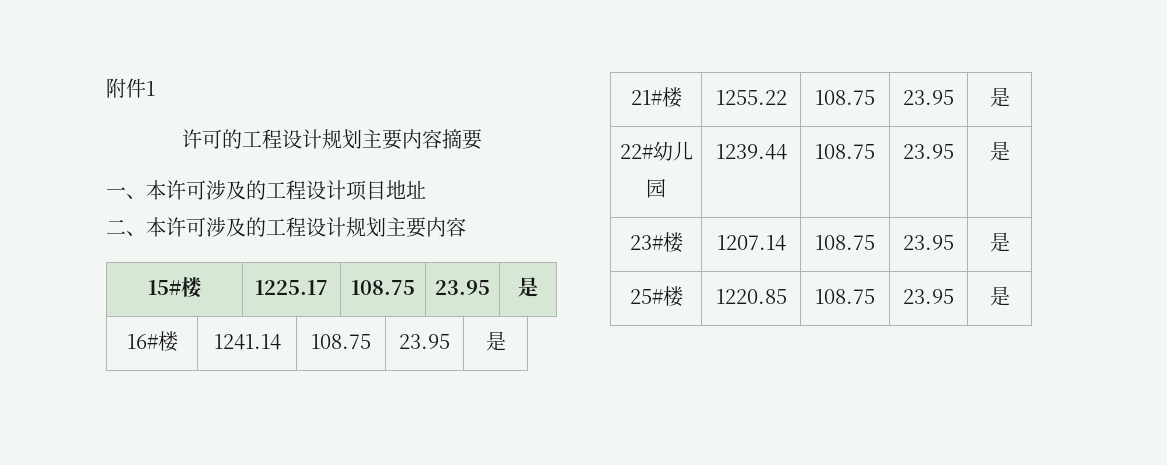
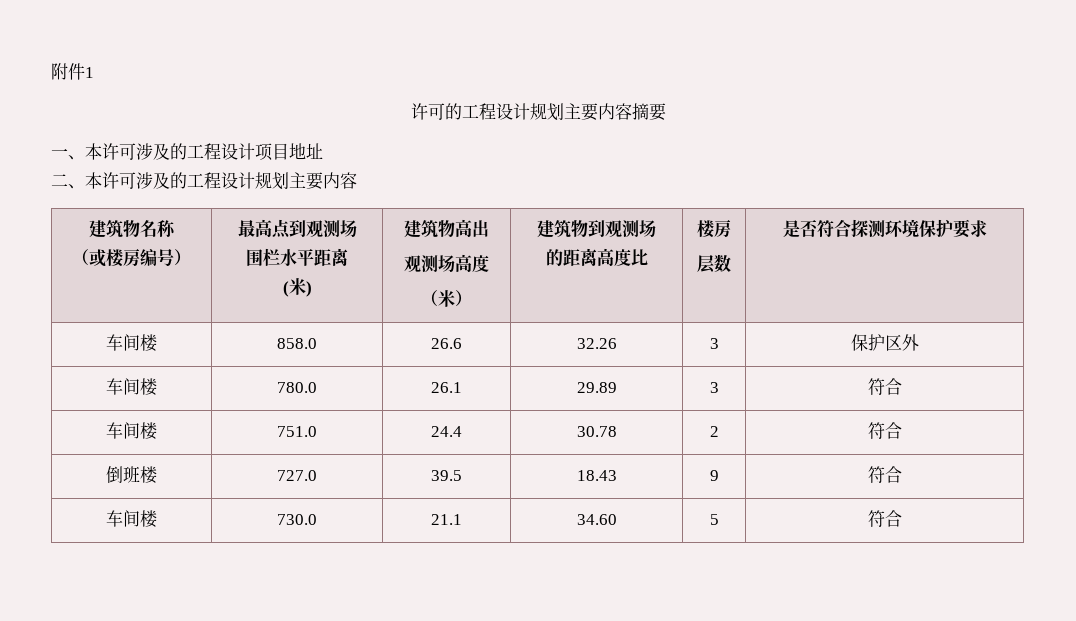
[148,277,202,298] [255,280,328,295] [351,280,415,295] [435,280,490,295] [518,277,538,297] [126,331,178,352] [213,334,281,350] [311,334,371,349] [399,334,450,349] [485,331,506,351] [630,87,682,108] [715,90,787,105] [815,90,875,105] [903,90,954,105] [989,87,1010,107] [619,141,693,161] [646,179,666,198] [715,144,787,160] [815,144,875,159] [903,144,954,159] [989,141,1010,161] [629,232,683,253] [716,235,786,251] [815,235,875,250] [903,235,954,250] [989,232,1010,252] [629,286,683,307] [715,289,787,304] [815,289,875,304] [903,289,954,304] [989,286,1010,306] 15#楼 | 1225.17 | 108.75 | 23.95 | 是 // 16#楼 | 1241.14 | 108.75 | 23.95 | 是 // 21#楼 | 1255.22 | 108.75 | 23.95 | 是 // 22#幼儿园 | 1239.44 | 108.75 | 23.95 | 是 // 23#楼 | 1207.14 | 108.75 | 23.95 | 是 // 25#楼 | 1220.85 | 108.75 | 23.95 | 是 -> [89,220,176,238] [72,248,191,267] [237,219,357,239] [246,248,348,266] [282,278,312,297] [404,219,489,238] [404,254,489,273] [421,290,472,307] [537,220,656,238] [545,248,648,266] [697,219,731,238] [697,254,731,273] [782,219,987,238] [106,334,157,352] [277,338,317,349] [431,338,462,349] [576,338,617,349] [709,338,719,349] [850,334,919,351] [106,378,157,396] [277,382,317,393] [431,382,462,393] [576,382,617,393] [709,382,719,393] [867,378,902,395] [106,422,157,440] [277,426,317,437] [431,426,462,437] [576,426,617,437] [709,426,719,437] [867,422,902,439] [106,466,157,484] [277,470,317,481] [431,470,462,481] [576,470,617,481] [709,470,719,481] [867,466,902,483] [106,510,157,528] [277,514,317,525] [431,514,462,525] [576,514,617,525] [709,514,719,525] [867,510,902,527] 建筑物名称 // （或楼房编号） | 最高点到观测场 // 围栏水平距离 // (米) | 建筑物高出 // 观测场高度 // （米） | 建筑物到观测场 // 的距离高度比 | 楼房 // 层数 | 是否符合探测环境保护要求 // 车间楼 | 858.0 | 26.6 | 32.26 | 3 | 保护区外 // 车间楼 | 780.0 | 26.1 | 29.89 | 3 | 符合 // 车间楼 | 751.0 | 24.4 | 30.78 | 2 | 符合 // 倒班楼 | 727.0 | 39.5 | 18.43 | 9 | 符合 // 车间楼 | 730.0 | 21.1 | 34.60 | 5 | 符合

